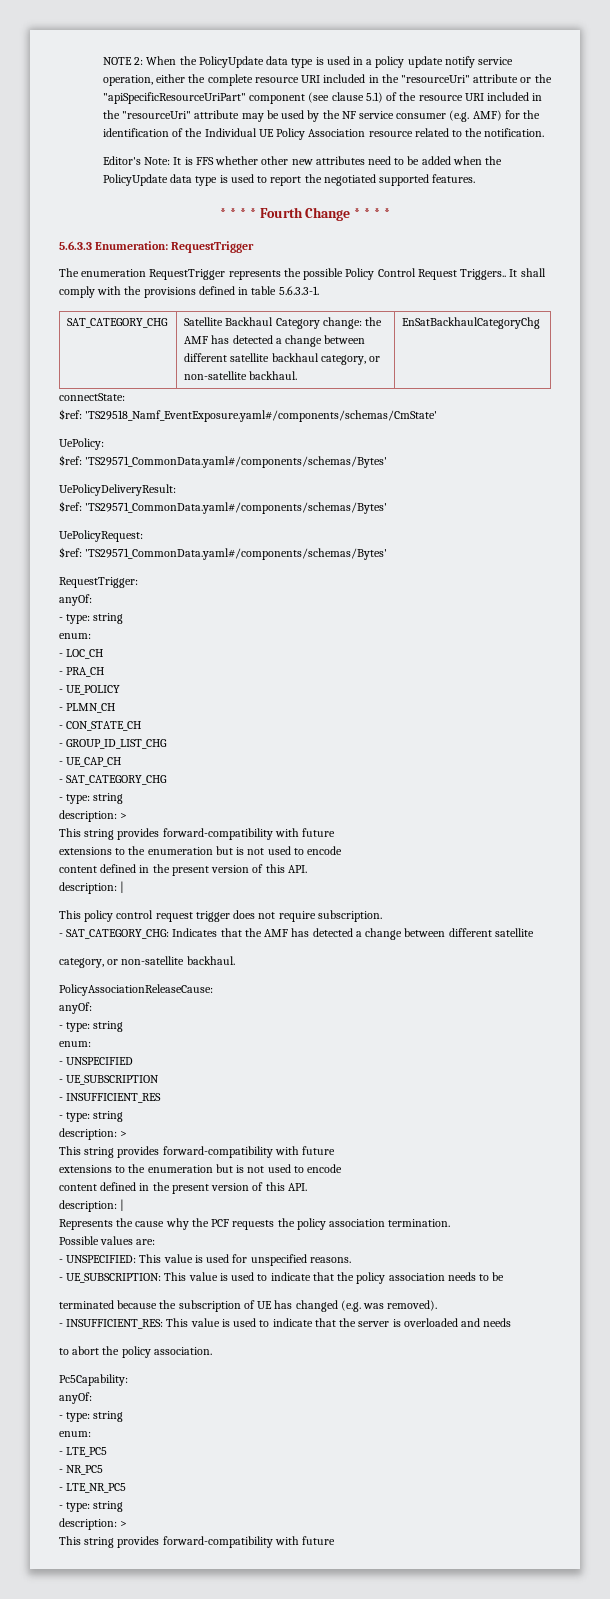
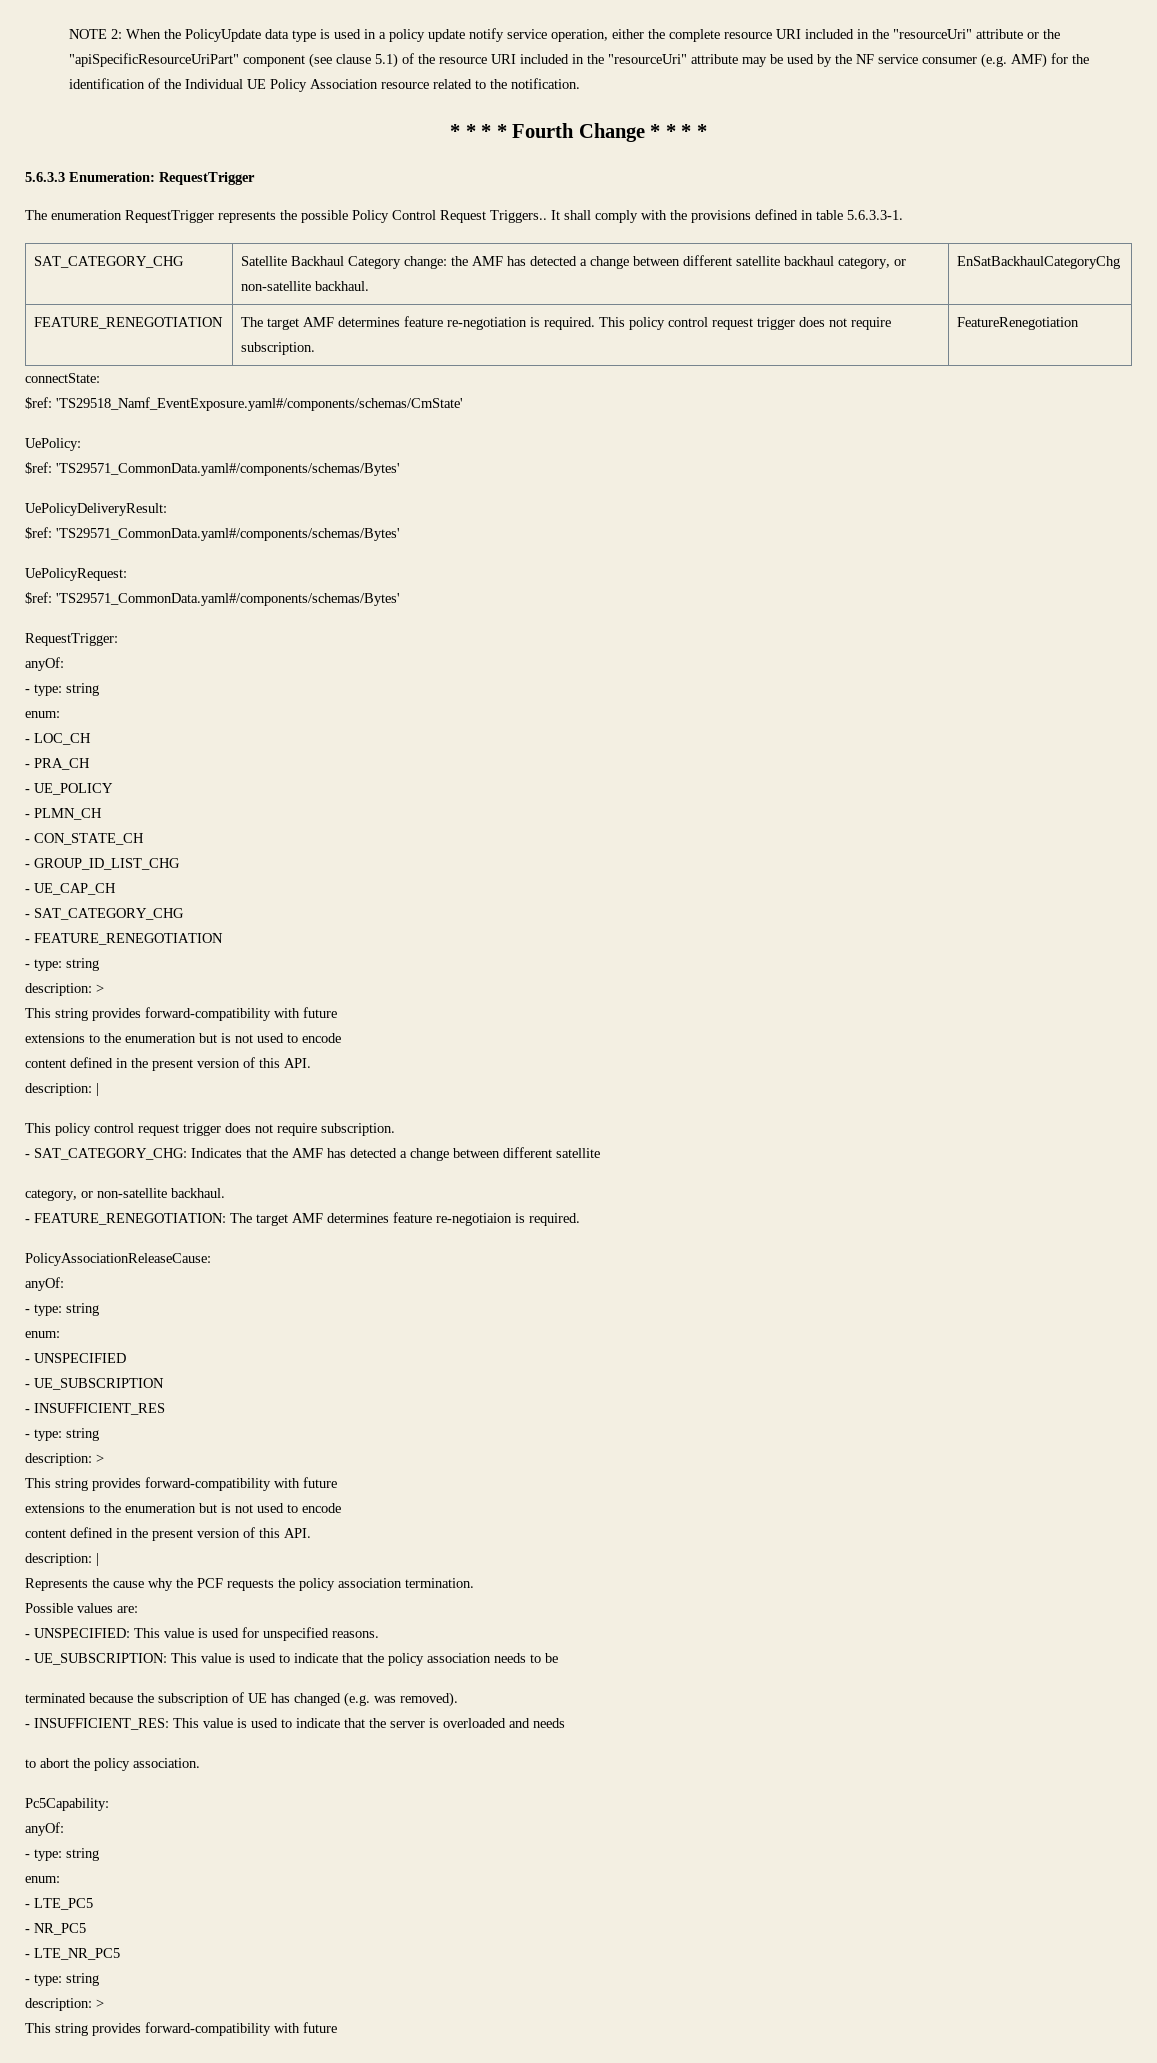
[102,156,503,165] [102,174,476,186] // Editor's Note: It is FFS whether other new attributes need to be added when the PolicyUpdate data type is used to report the negotiated supported features. -> (580, 83) none
(541, 323) none -> [34,317,224,329] [241,316,892,330] [241,342,316,355] [957,317,1080,330] // FEATURE_RENEGOTIATION | The target AMF determines feature re-negotiation is required. This policy control request trigger does not require subscription. | FeatureRenegotiation
(168, 780) none -> [25,933,223,945] // - FEATURE_RENEGOTIATION
(235, 960) none -> [25,1212,580,1226] // - FEATURE_RENEGOTIATION: The target AMF determines feature re-negotiaion is required.

